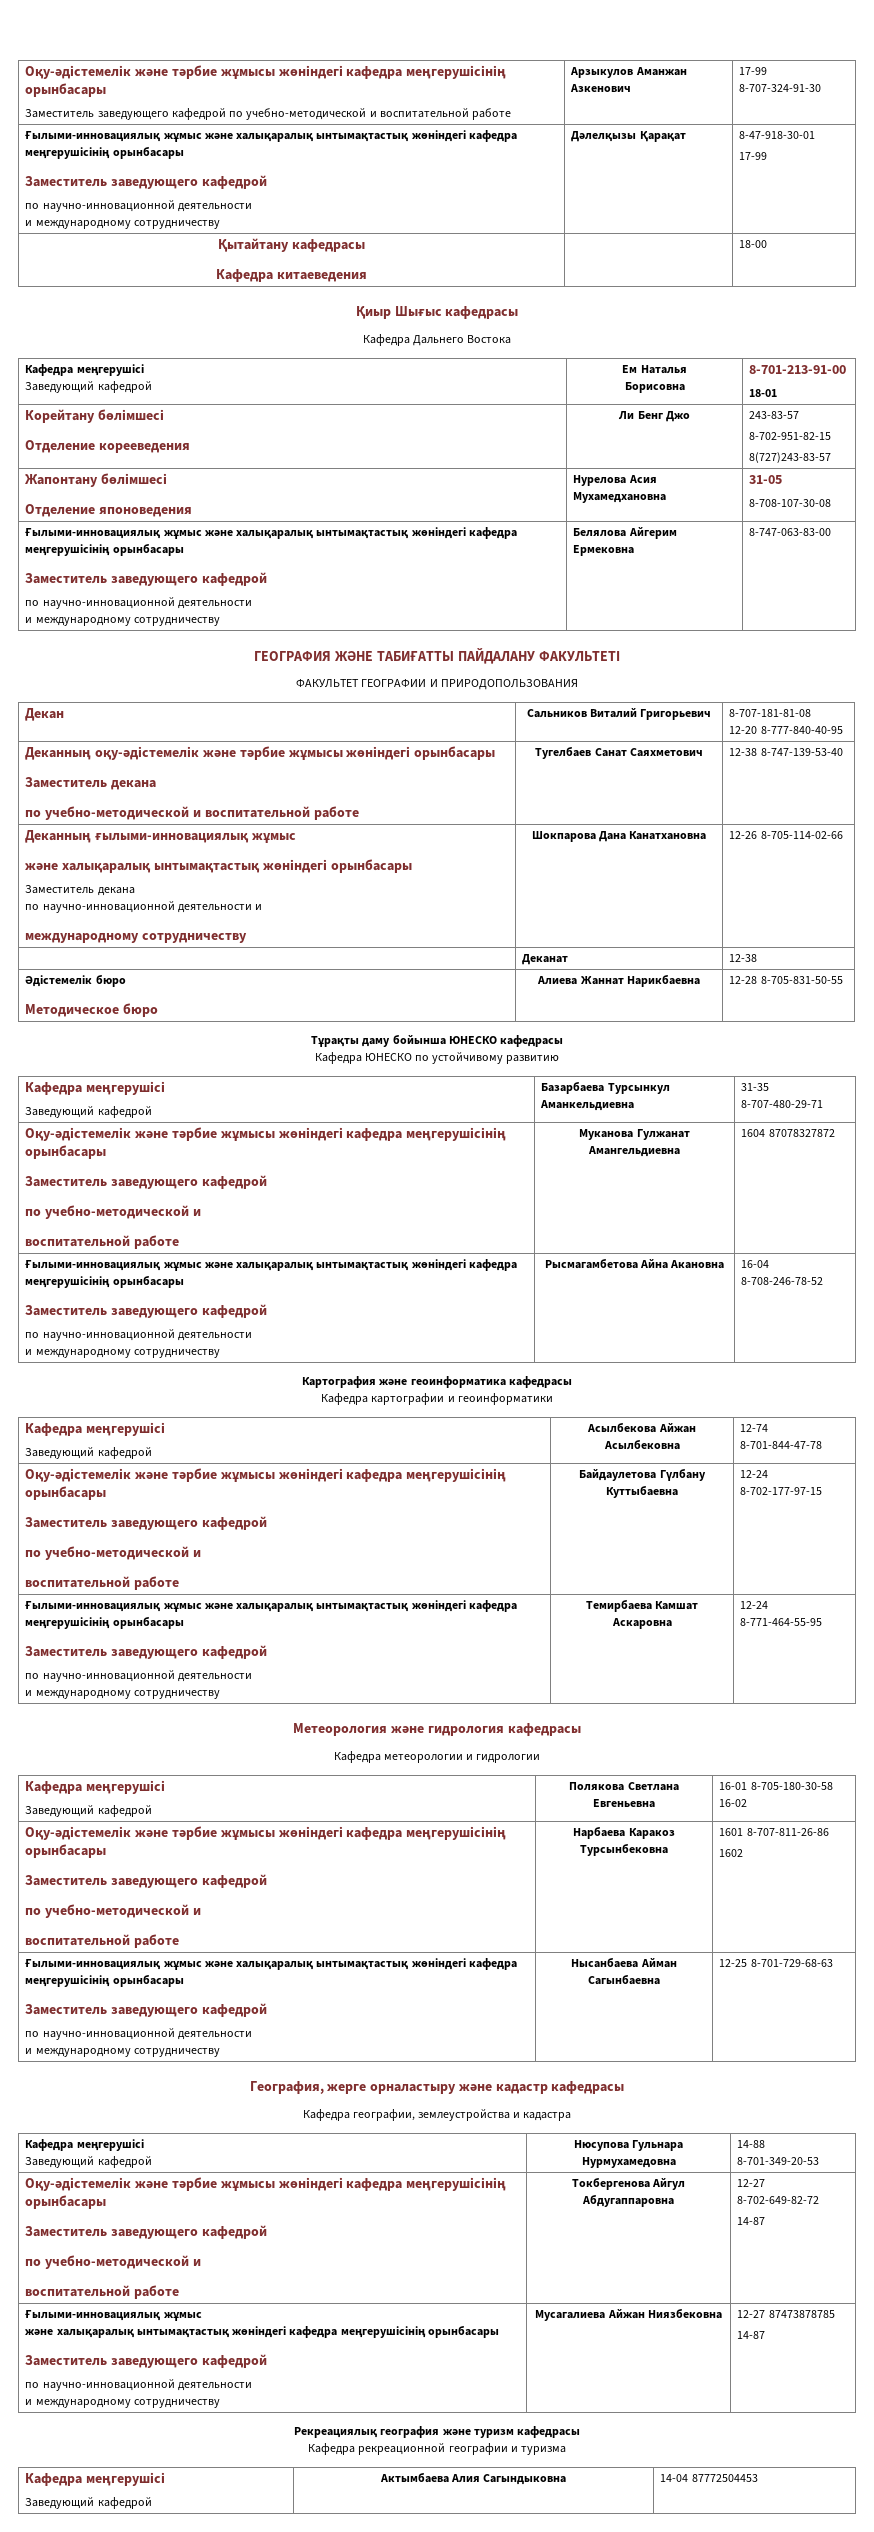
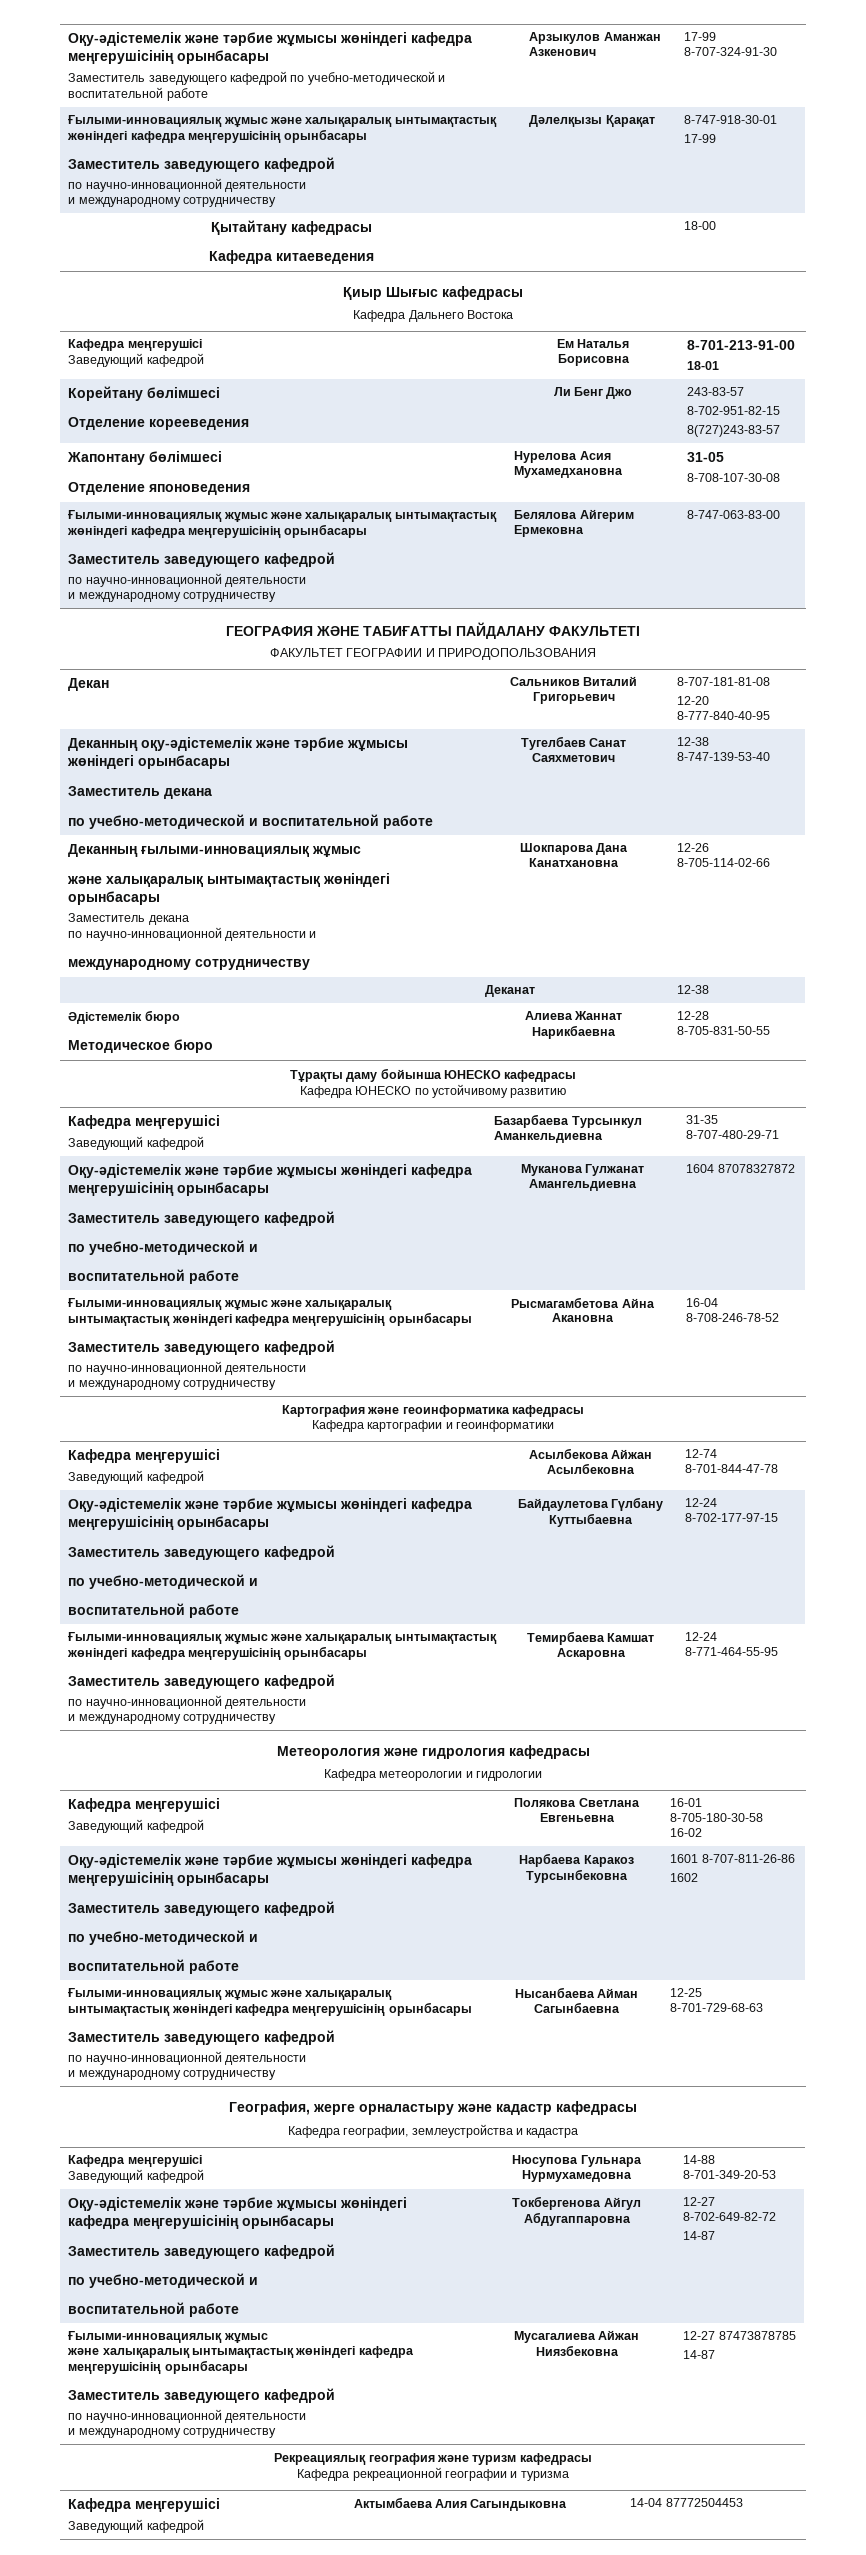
[739,131,816,139] 8-47-918-30-01 -> [684,115,778,124] 8-747-918-30-01

